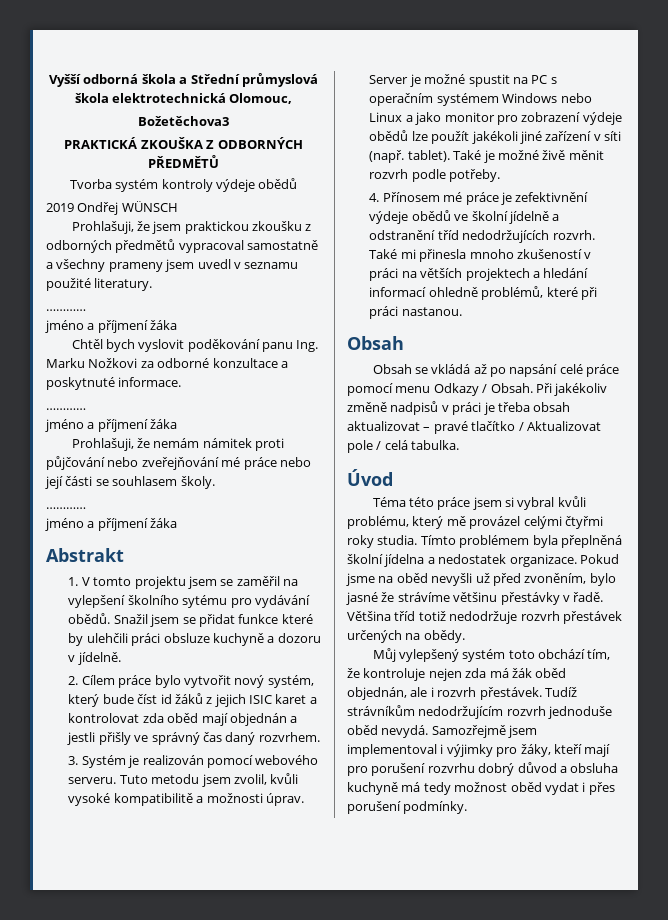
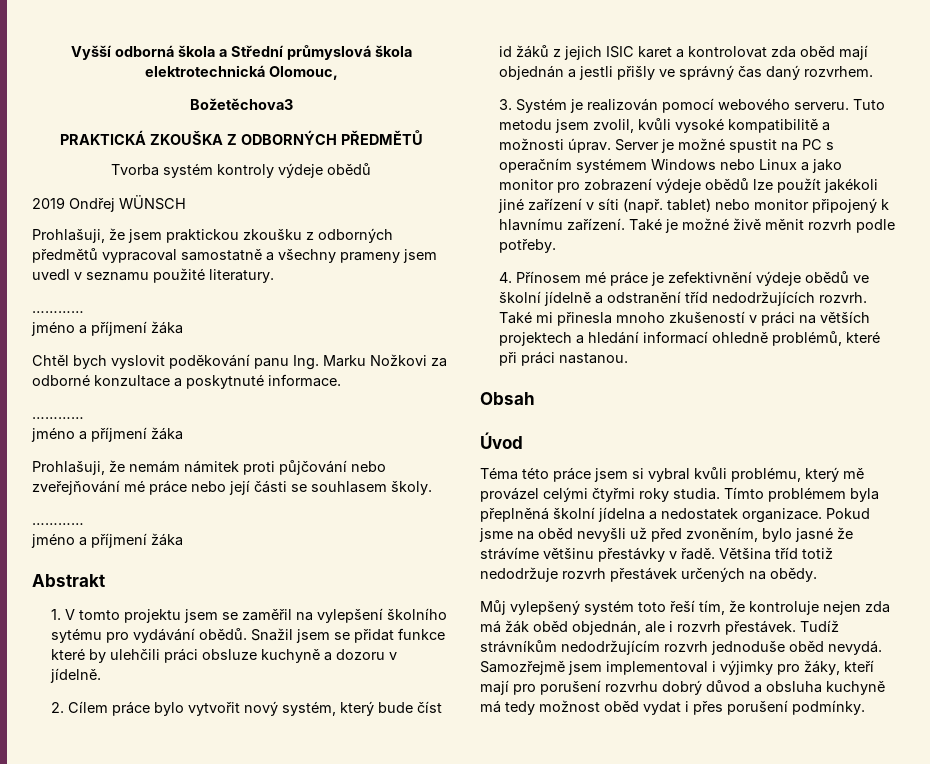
[407,150,450,162] tablet). -> [667,198,890,213] [499,218,626,231] tablet) nebo monitor připojený k hlavnímu zařízení.
[372,364,620,377] [347,383,608,396] [347,401,571,415] [347,421,601,434] [347,440,460,453] // Obsah se vkládá až po napsání celé práce pomocí menu Odkazy / Obsah. Při jakékoliv změně nadpisů v práci je třeba obsah aktualizovat – pravé tlačítko / Aktualizovat pole / celá tabulka. -> (535, 398) none
[538,649,586,659] obchází -> [670,600,695,612] řeší

